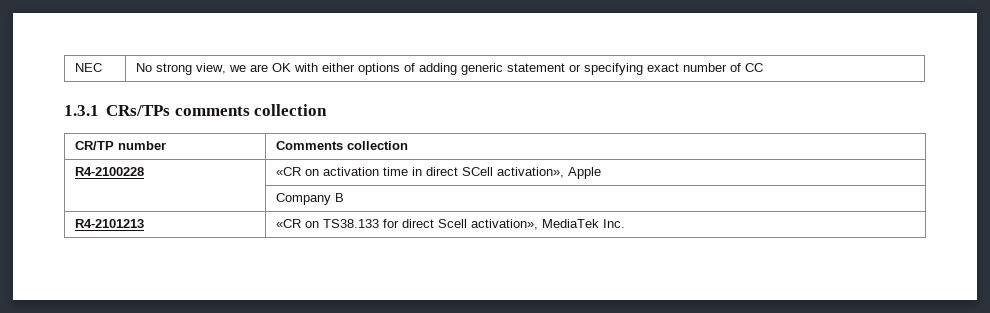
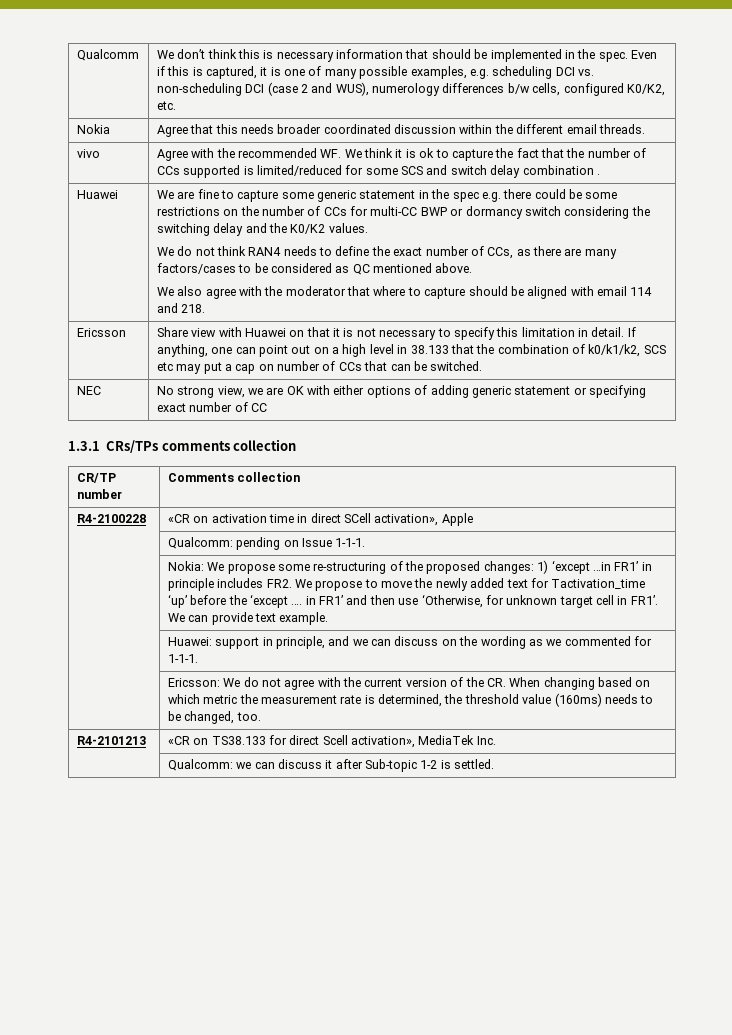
(75, 67) none -> [76,49,139,61] [156,49,658,62] [156,66,595,79] [156,82,665,96] [156,101,176,110] [76,124,110,134] [156,124,645,137] [76,149,100,158] [156,148,647,161] [156,165,600,178] [76,190,118,199] [156,189,618,202] [156,206,650,219] [156,223,368,236] [156,246,617,259] [156,263,473,275] [156,286,653,299] [156,303,206,313] [76,328,126,337] [156,327,636,340] [156,344,666,357] [156,361,483,374] Qualcomm | We don’t think this is necessary information that should be implemented in the spec. Even if this is captured, it is one of many possible examples, e.g. scheduling DCI vs. non-scheduling DCI (case 2 and WUS), numerology differences b/w cells, configured K0/K2, etc. // Nokia | Agree that this needs broader coordinated discussion within the different email threads. // vivo | Agree with the recommended WF. We think it is ok to capture the fact that the number of CCs supported is limited/reduced for some SCS and switch delay combination . // Huawei | We are fine to capture some generic statement in the spec e.g. there could be some restrictions on the number of CCs for multi-CC BWP or dormancy switch considering the switching delay and the K0/K2 values. // We do not think RAN4 needs to define the exact number of CCs, as there are many factors/cases to be considered as QC mentioned above. // We also agree with the moderator that where to capture should be aligned with email 114 and 218. // Ericsson | Share view with Huawei on that it is not necessary to specify this limitation in detail. If anything, one can point out on a high level in 38.133 that the combination of k0/k1/k2, SCS etc may put a cap on number of CCs that can be switched. //
[276,193,345,205] Company B -> [167,537,366,550] [167,560,652,574] [167,578,646,591] [167,594,658,608] [167,612,329,625] [167,636,653,649] [167,654,198,663] [167,677,651,690] [167,693,654,707] [167,711,261,724] Qualcomm: pending on Issue 1-1-1. // | Nokia: We propose some re-structuring of the proposed changes: 1) ‘except …in FR1’ in principle includes FR2. We propose to move the newly added text for Tactivation_time ‘up’ before the ‘except …. in FR1’ and then use ‘Otherwise, for unknown target cell in FR1’. We can provide text example. // | Huawei: support in principle, and we can discuss on the wording as we commented for 1-1-1. // | Ericsson: We do not agree with the current version of the CR. When changing based on which metric the measurement rate is determined, the threshold value (160ms) needs to be changed, too.
(626, 223) none -> [167,759,495,772] // | Qualcomm: we can discuss it after Sub-topic 1-2 is settled.

